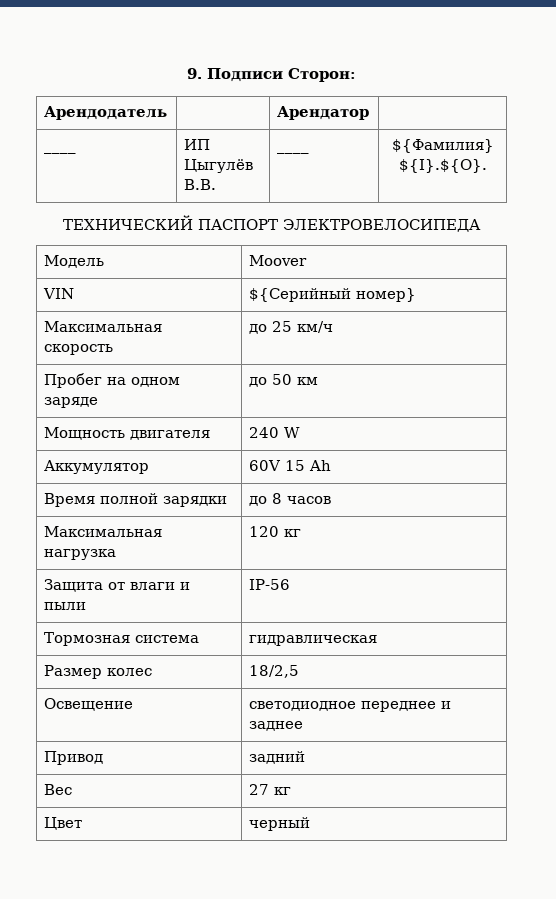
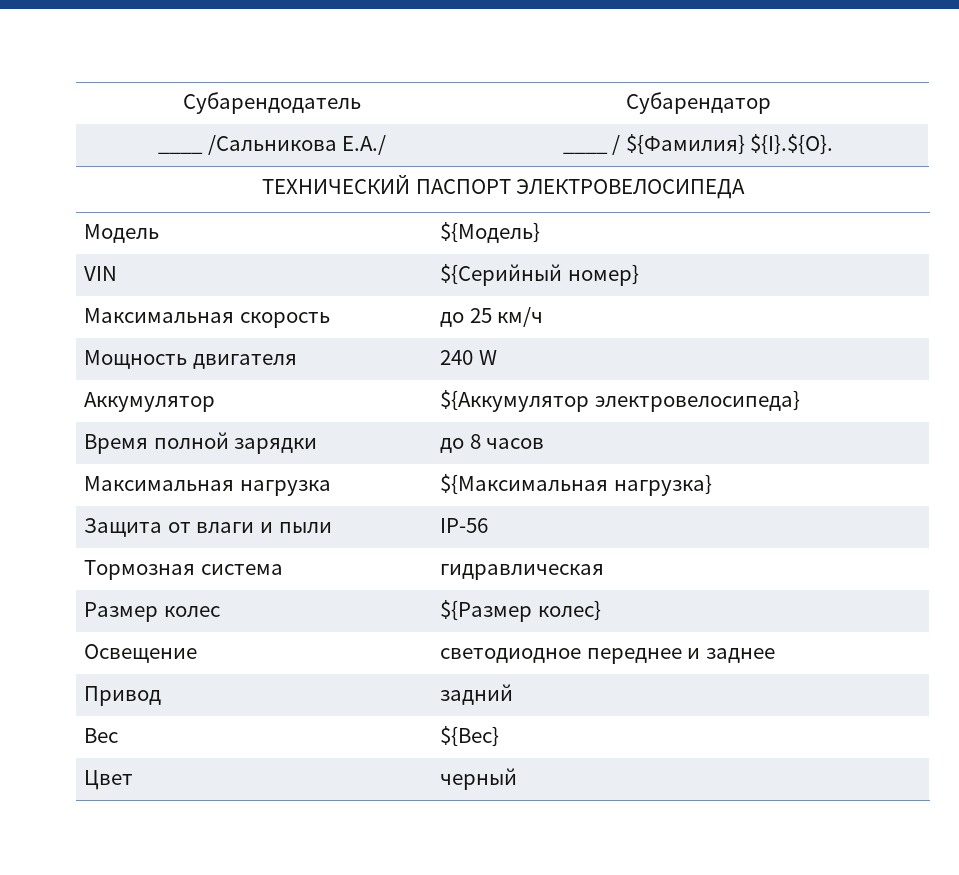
[187,68,356,82] [44,106,168,120] [277,106,370,120] [44,150,77,154] [184,139,211,150] [184,159,254,173] [184,179,217,190] [277,150,310,154] 9. Подписи Сторон: // Арендодатель | | Арендатор | // ____ | ИП Цыгулёв В.В. | ____ | -> [183,92,361,114] [625,92,771,114] [157,135,387,155] [562,135,621,155] Субарендодатель | Субарендатор // ____ /Сальникова Е.А./ | ____ /
[249,255,308,266] Moover -> [440,222,541,243] ${Модель}
[44,373,181,388] [44,397,99,408] [249,374,319,387] // Пробег на одном заряде | до 50 км -> (544, 317) none
[249,460,332,471] 60V 15 Ah -> [440,390,800,412] ${Аккумулятор электровелосипеда}
[249,526,302,537] 120 кг -> [440,474,712,496] ${Максимальная нагрузка}
[249,665,300,678] 18/2,5 -> [440,600,601,622] ${Размер колес}
[249,784,292,795] 27 кг -> [440,726,500,747] ${Вес}

